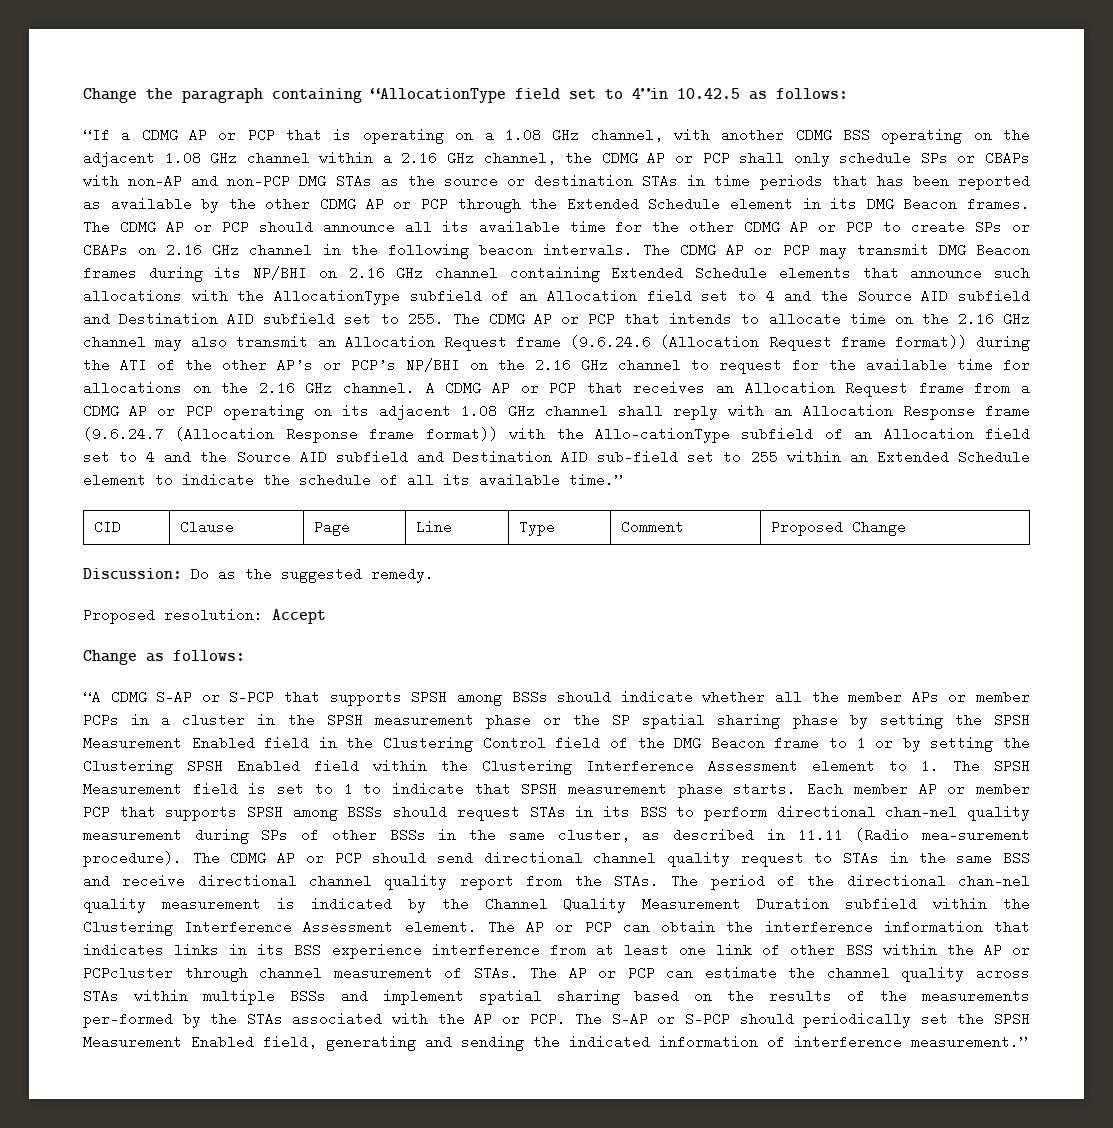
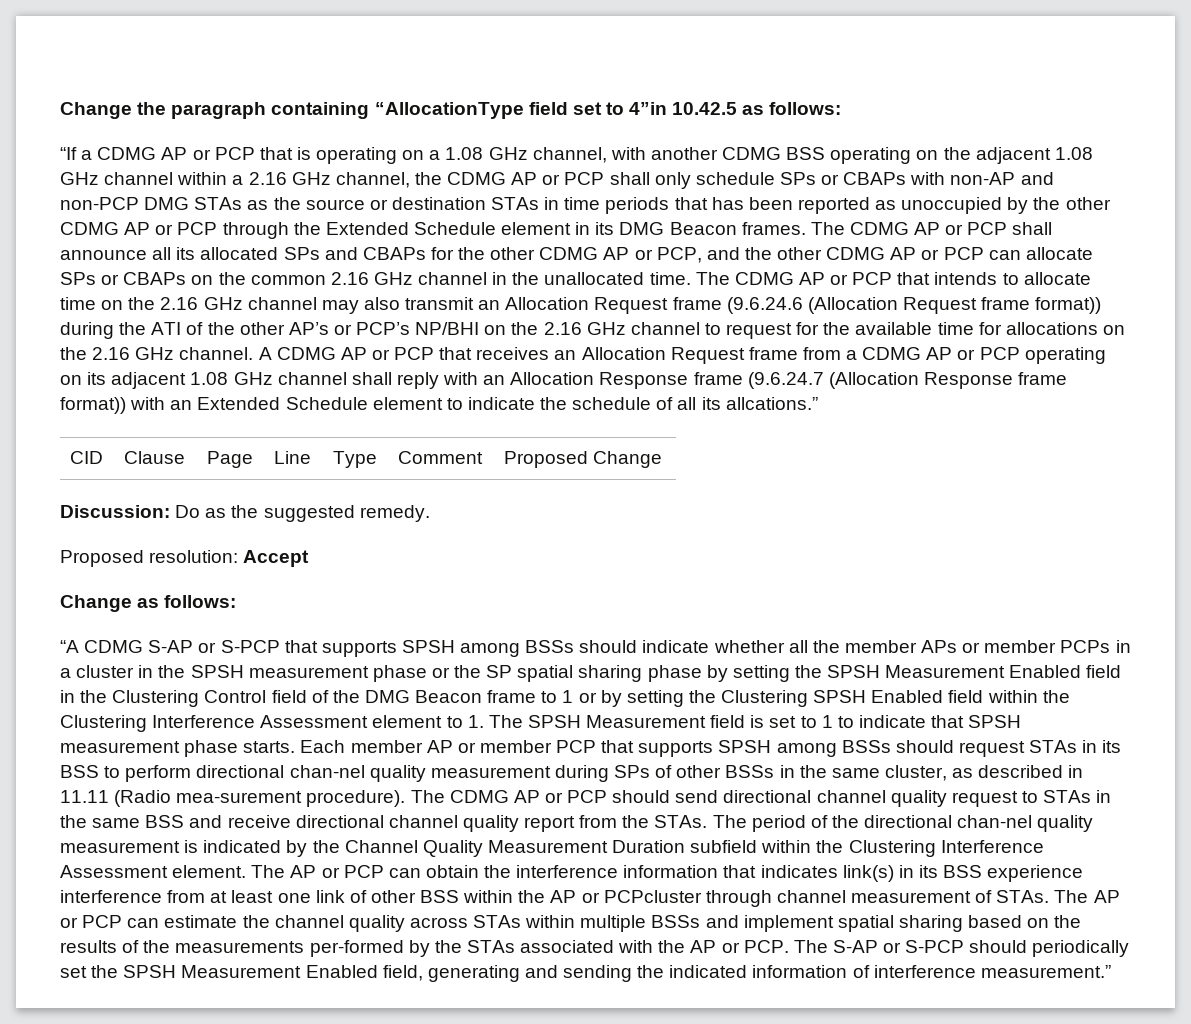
[110,197,192,211] available -> [901,197,1003,214] unoccupied
[258,220,313,234] should -> [1012,222,1053,235] shall
[478,220,606,234] available time -> [200,247,426,260] allocated SPs and CBAPs
[846,220,966,234] PCP to create -> [656,247,1093,263] PCP, and the other CDMG AP or PCP can allocate
(157, 251) none -> [218,272,326,285] the common
[387,243,1030,259] [83,266,1030,282] [83,289,1030,305] [83,312,444,326] following beacon intervals. The CDMG AP or PCP may transmit DMG Beacon frames during its NP/BHI on 2.16 GHz channel containing Extended Schedule elements that announce such allocations with the AllocationType subfield of an Allocation field set to 4 and the Source AID subfield and Destination AID subfield set to 255. -> [544,272,691,285] unallocated time.
[556,427,1030,443] [83,450,841,464] the Allo-cationType subfield of an Allocation field set to 4 and the Source AID subfield and Destination AID sub-field set to 255 within -> (166, 403) none
[479,473,623,487] available time.” -> [725,397,818,410] allcations.”
[174,944,220,955] links -> [842,865,894,882] link(s)

